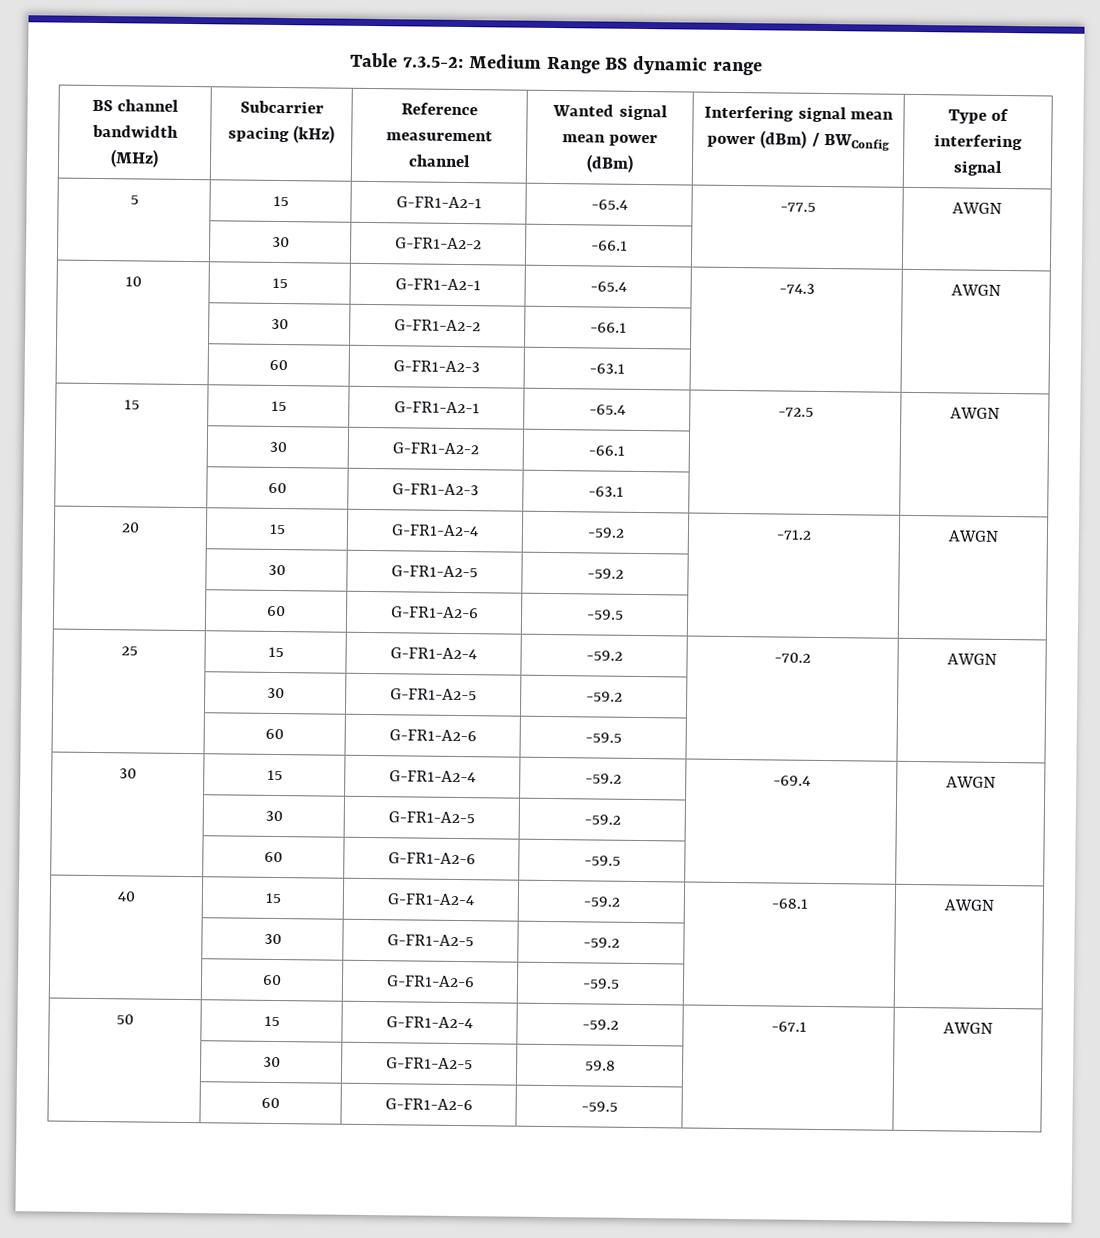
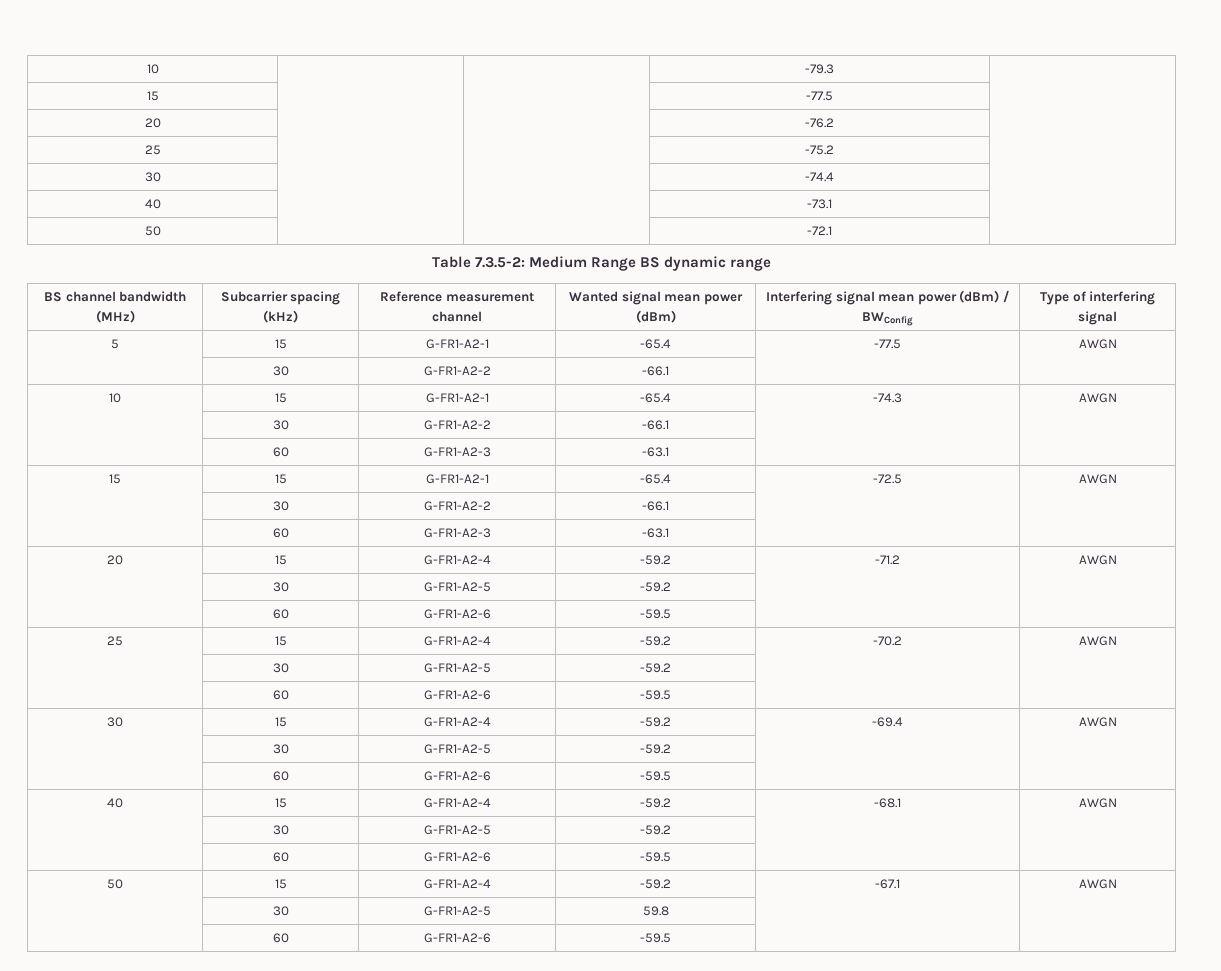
(350, 60) none -> [146,64,159,74] [805,64,834,74] [146,91,159,101] [806,91,833,101] [144,118,161,128] [805,118,834,128] [144,145,161,155] [805,145,834,155] [144,172,161,182] [805,172,834,182] [144,199,161,209] [807,199,832,209] [144,226,161,236] [807,226,832,236] 10 | | | -79.3 | // 15 | | | -77.5 | // 20 | | | -76.2 | // 25 | | | -75.2 | // 30 | | | -74.4 | // 40 | | | -73.1 | // 50 | | | -72.1 | //

